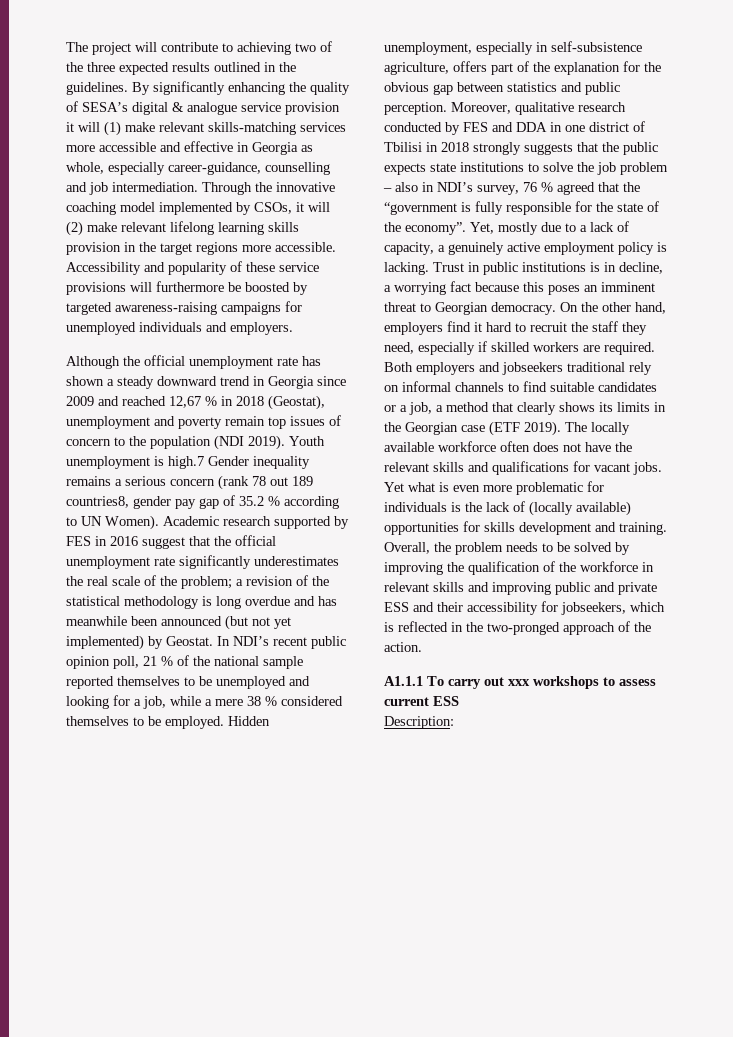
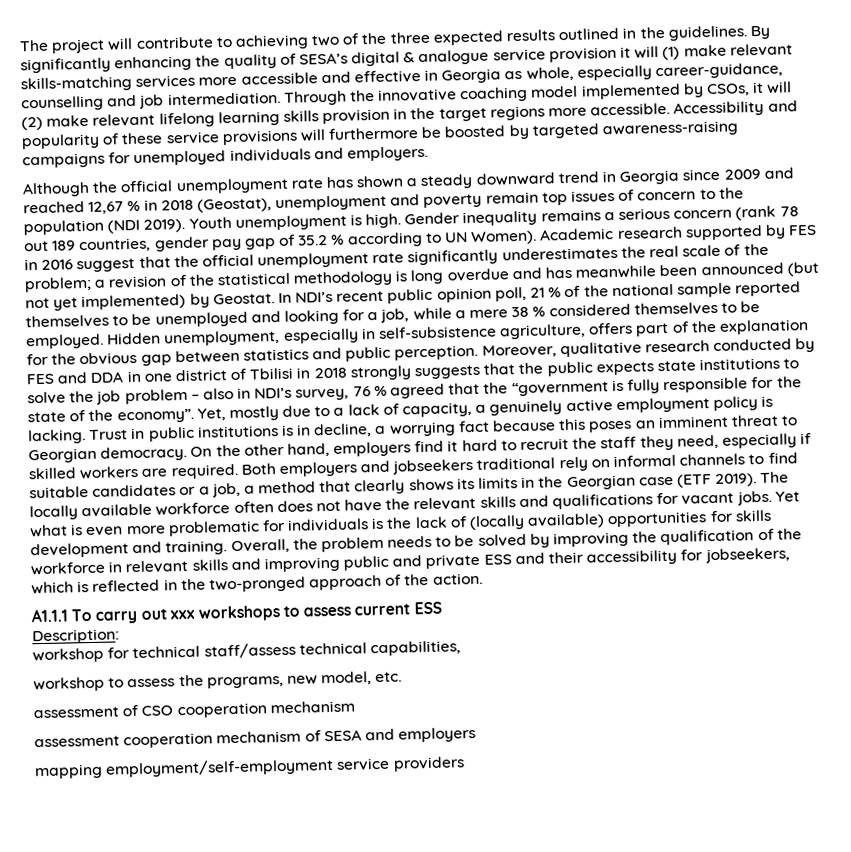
[168,456,204,469] high.7 -> [365,213,402,229] high.
[66,496,129,508] countries8, -> [79,237,152,253] countries,
(454, 722) none -> [32,640,461,664] [33,671,403,693] [33,700,355,719] [34,727,477,749] [34,756,465,780] // workshop for technical staff/assess technical capabilities, // workshop to assess the programs, new model, etc. // assessment of CSO cooperation mechanism // assessment cooperation mechanism of SESA and employers // mapping employment/self-employment service providers

